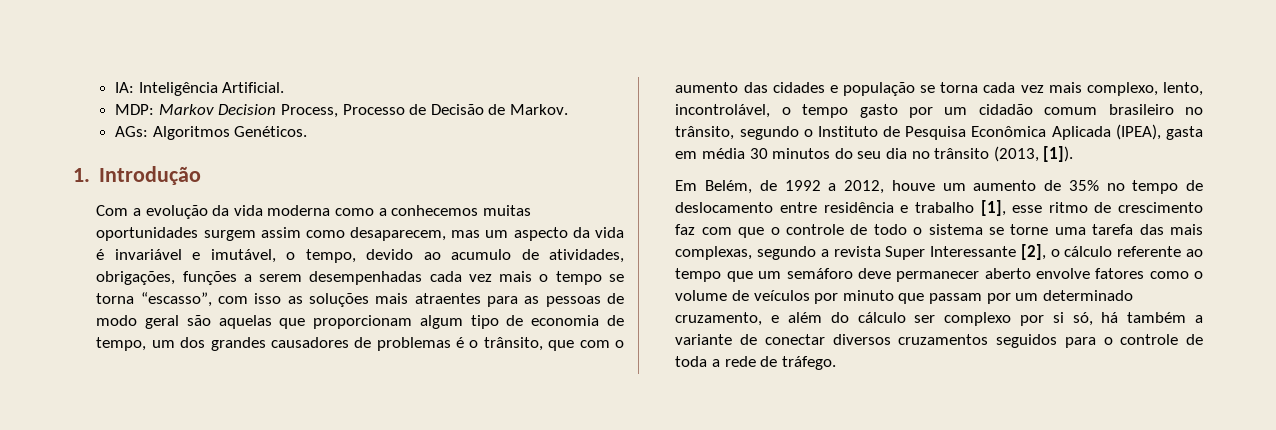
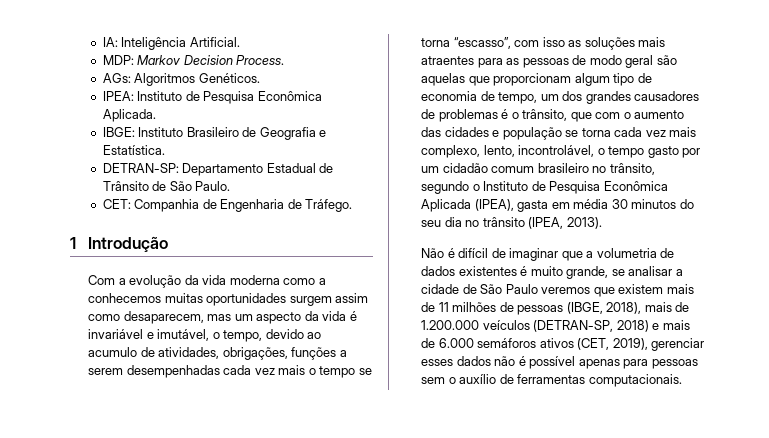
[280,104,568,118] [115,126,308,140] [73,168,90,182] Process, Processo de Decisão de Markov. // AGs: Algoritmos Genéticos. // 1. -> [236,55,285,65] [102,73,260,86] [102,91,322,104] [102,109,156,122] [102,127,327,140] [102,145,165,155] [102,163,334,176] [102,181,231,191] [102,199,353,212] [70,237,76,249] Process. // AGs: Algoritmos Genéticos. // IPEA: Instituto de Pesquisa Econômica Aplicada. // IBGE: Instituto Brasileiro de Geografia e Estatística. // DETRAN-SP: Departamento Estadual de Trânsito de São Paulo. // CET: Companhia de Engenharia de Tráfego. // 1
[993,146,1074,162] [675,180,1203,194] [675,200,1203,216] [675,224,1203,238] [675,244,1203,260] [675,268,1203,282] [675,290,1133,304] [675,312,1203,326] [675,334,1203,348] [675,356,836,370] (2013, [1]). // Em Belém, de 1992 a 2012, houve um aumento de 35% no tempo de deslocamento entre residência e trabalho [1], esse ritmo de crescimento faz com que o controle de todo o sistema se torne uma tarefa das mais complexas, segundo a revista Super Interessante [2], o cálculo referente ao tempo que um semáforo deve permanecer aberto envolve fatores como o volume de veículos por minuto que passam por um determinado cruzamento, e além do cálculo ser complexo por si só, há também a variante de conectar diversos cruzamentos seguidos para o controle de toda a rede de tráfego. -> [528,217,602,229] [421,248,675,261] [421,266,683,279] [421,284,694,297] [421,302,690,315] [421,320,690,332] [421,338,705,351] [421,356,698,369] [421,374,682,387] (IPEA, 2013). // Não é difícil de imaginar que a volumetria de dados existentes é muito grande, se analisar a cidade de São Paulo veremos que existem mais de 11 milhões de pessoas (IBGE, 2018), mais de 1.200.000 veículos (DETRAN-SP, 2018) e mais de 6.000 semáforos ativos (CET, 2019), gerenciar esses dados não é possível apenas para pessoas sem o auxílio de ferramentas computacionais.

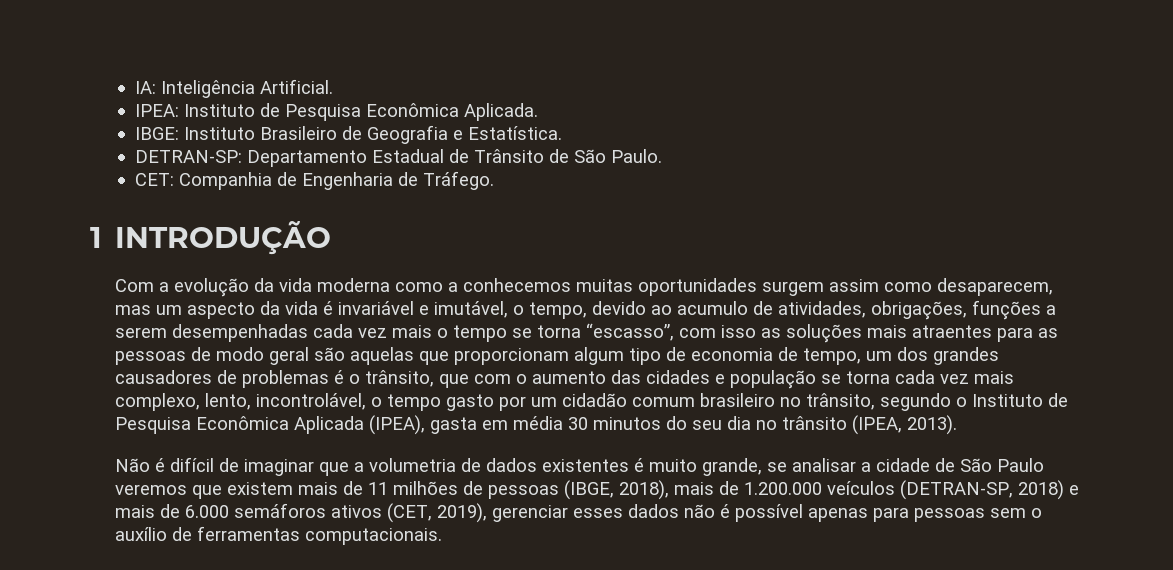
[102,55,285,65] [102,73,260,86] // MDP: Markov Decision Process. // AGs: Algoritmos Genéticos. -> (333, 86) none
[88,236,169,252] Introdução -> [114,221,331,255] INTRODUÇÃO

